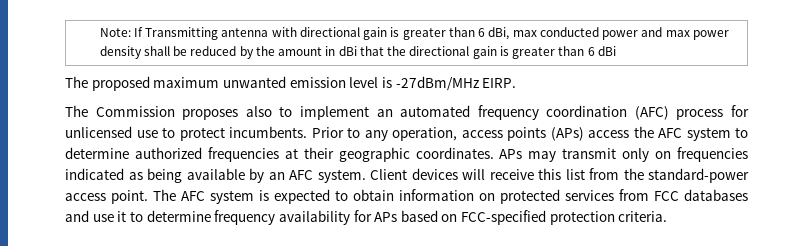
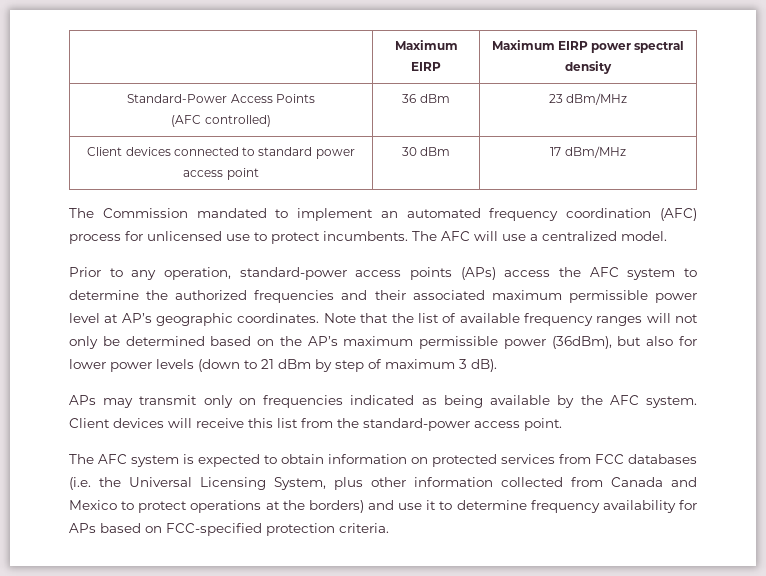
[99,27,729,40] [99,46,616,59] [65,76,517,91] Note: If Transmitting antenna with directional gain is greater than 6 dBi, max conducted power and max power density shall be reduced by the amount in dBi that the directional gain is greater than 6 dBi // The proposed maximum unwanted emission level is -27dBm/MHz EIRP. -> [394,40,458,50] [411,62,441,71] [491,40,685,53] [565,61,612,74] [127,94,315,103] [171,115,271,127] [402,94,450,103] [548,93,628,105] [87,147,355,159] [183,168,259,180] [401,147,451,156] [550,146,626,158] | Maximum EIRP | Maximum EIRP power spectral density // Standard-Power Access Points // (AFC controlled) | 36 dBm | 23 dBm/MHz // Client devices connected to standard power access point | 30 dBm | 17 dBm/MHz
[182,106,272,120] proposes also -> [196,208,267,218] mandated
(307, 132) none -> [412,231,667,241] The AFC will use a centralized model. //
(457, 134) none -> [239,267,347,280] standard-power
(129, 153) none -> [146,290,169,300] the
[284,147,494,162] at their geographic coordinates. -> [341,290,697,303] [69,313,698,326] [69,336,697,349] [69,359,497,372] and their associated maximum permissible power level at AP’s geographic coordinates. Note that the list of available frequency ranges will not only be determined based on the AP’s maximum permissible power (36dBm), but also for lower power levels (down to 21 dBm by step of maximum 3 dB). //
[268,172,285,180] an -> [580,395,603,405] the
(148, 197) none -> (562, 424) //
(748, 195) none -> [69,477,697,490] [69,500,364,513] (i.e. the Universal Licensing System, plus other information collected from Canada and Mexico to protect operations at the borders)

